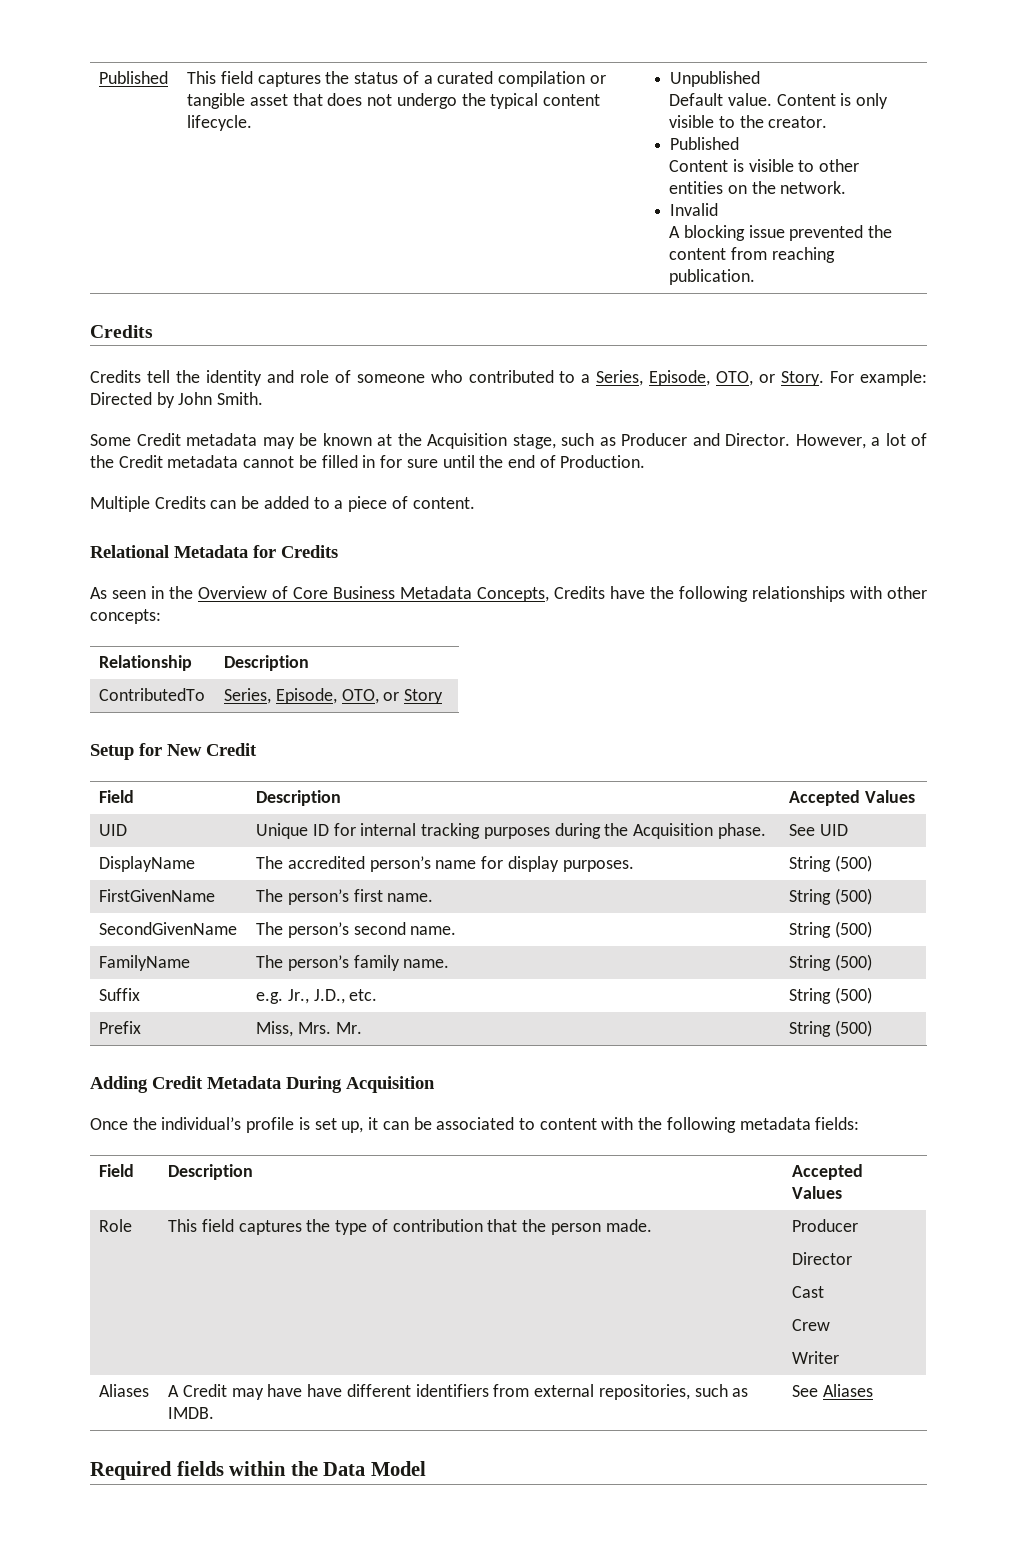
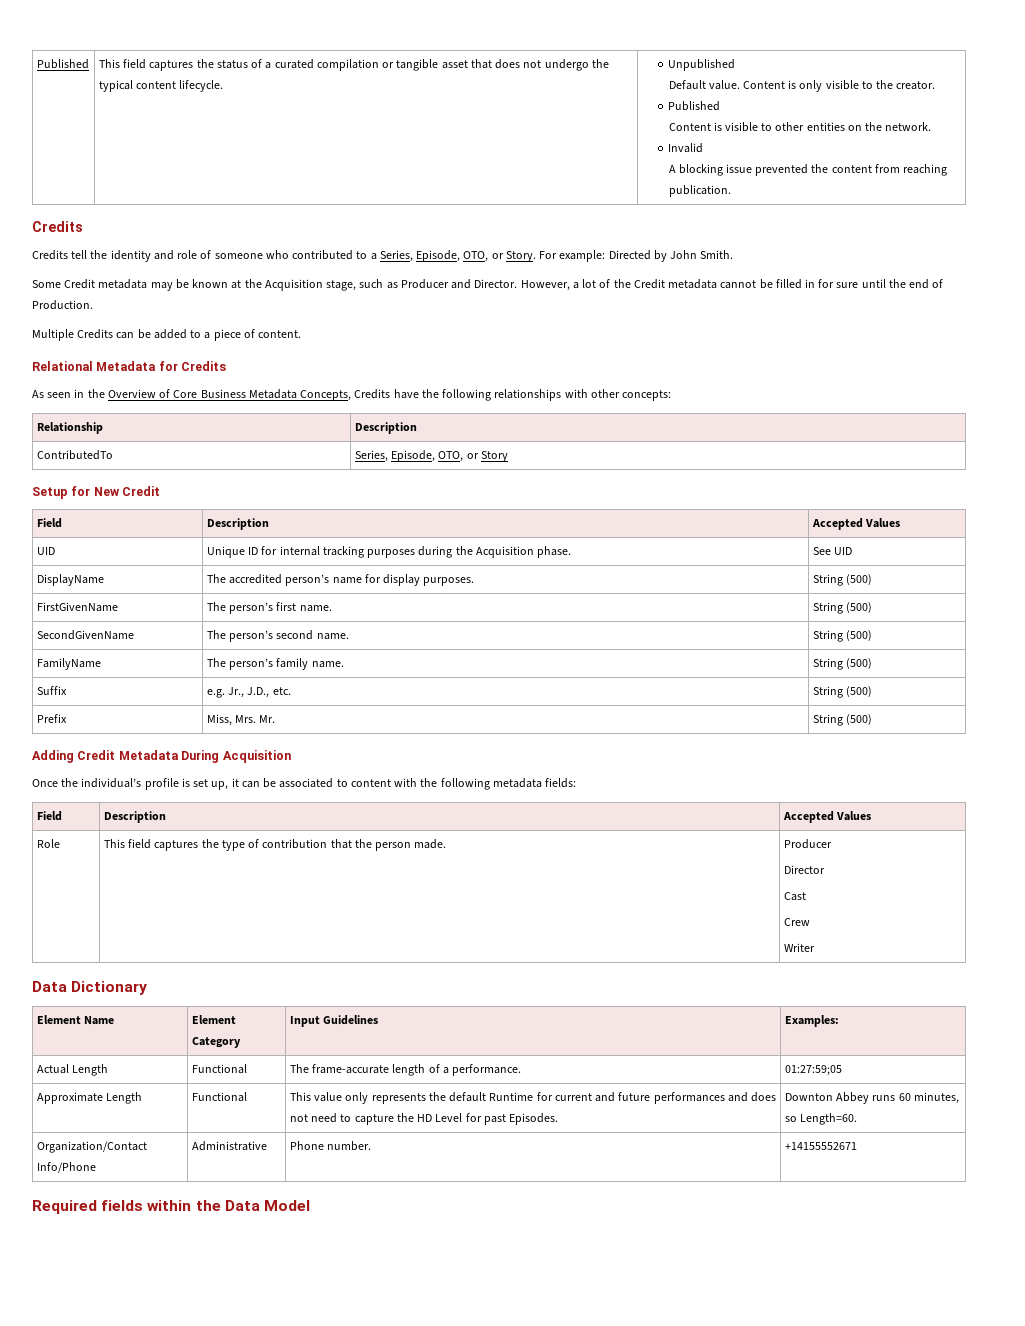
[99,1384,150,1397] [168,1384,749,1400] [168,1407,215,1419] [792,1384,874,1397] // Aliases | A Credit may have have different identifiers from external repositories, such as IMDB. | See Aliases -> [32,981,148,995] [36,1015,115,1025] [191,1015,236,1024] [191,1037,241,1048] [289,1015,379,1027] [784,1015,839,1027] [36,1064,109,1076] [191,1064,247,1074] [289,1064,522,1076] [784,1065,842,1076] [36,1092,143,1104] [191,1092,247,1102] [289,1092,777,1104] [289,1113,559,1125] [784,1092,959,1104] [784,1113,858,1125] [36,1141,147,1153] [36,1162,96,1173] [191,1141,267,1151] [289,1141,372,1151] [784,1142,857,1150] // Data Dictionary // Element Name | Element Category | Input Guidelines | Examples: // Actual Length | Functional | The frame-accurate length of a performance. | 01:27:59;05 // Approximate Length | Functional | This value only represents the default Runtime for current and future performances and does not need to capture the HD Level for past Episodes. | Downton Abbey runs 60 minutes, so Length=60. // Organization/Contact Info/Phone | Administrative | Phone number. | +14155552671

